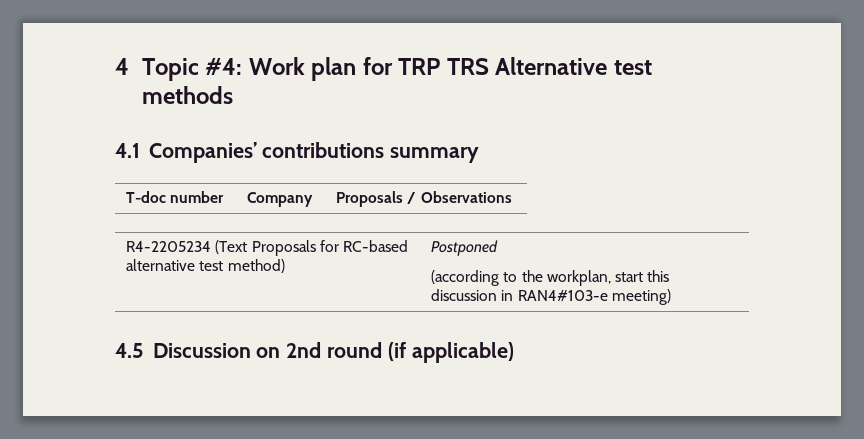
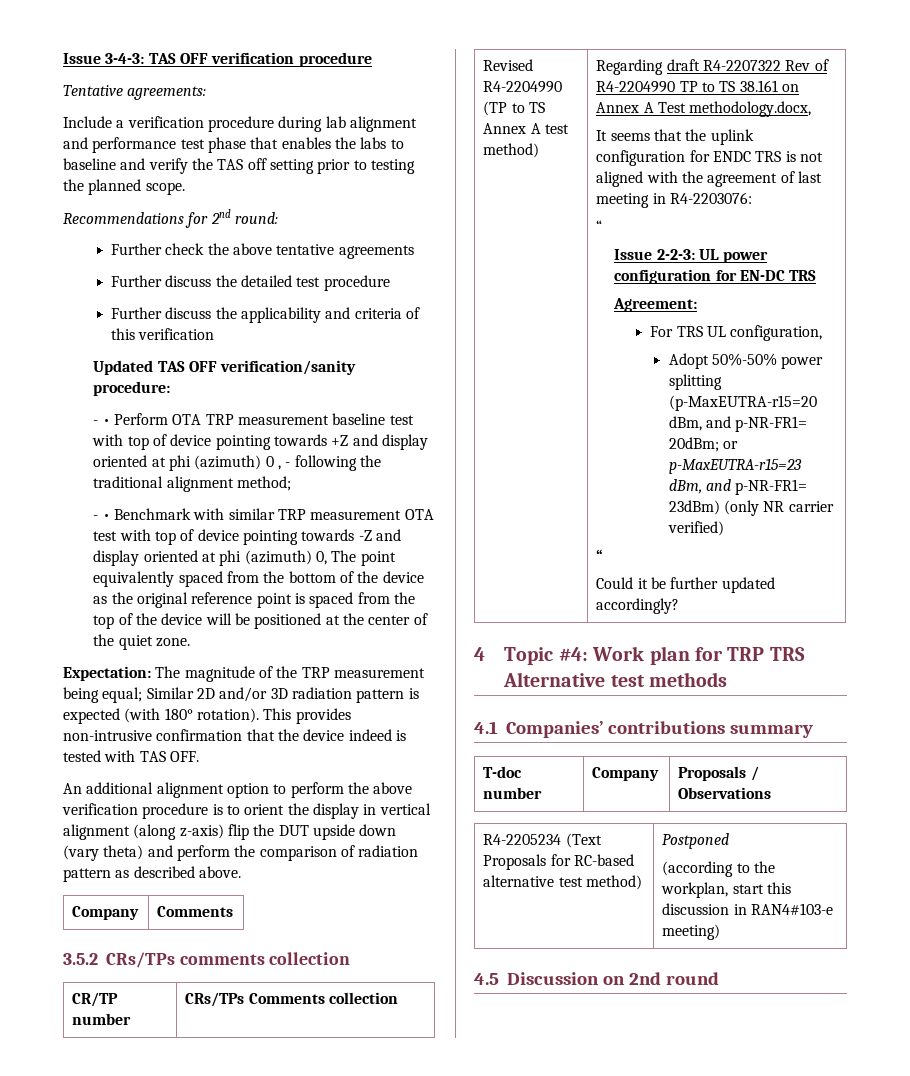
(115, 66) none -> [63,52,372,67] [63,85,207,100] [63,116,417,132] [63,137,404,153] [63,158,415,174] [63,179,185,195] [63,209,278,228] [111,243,414,259] [111,275,390,291] [111,307,420,323] [111,328,215,340] [93,360,357,375] [93,381,171,396] [93,413,414,425] [92,434,428,450] [93,455,381,471] [93,476,292,492] [93,508,434,520] [93,529,401,545] [93,550,396,566] [93,571,424,587] [93,592,415,608] [93,613,428,629] [93,634,191,650] [63,666,425,682] [63,687,419,703] [63,708,351,724] [63,729,406,741] [63,750,199,762] [63,782,413,798] [62,803,431,819] [63,824,397,840] [63,845,419,861] [63,866,241,882] [72,906,140,920] [157,906,234,917] [63,952,351,968] [72,992,119,1007] [72,1013,132,1025] [185,992,398,1007] [483,59,534,71] [483,81,563,93] [483,101,545,116] [483,123,569,134] [483,143,540,158] [596,59,829,75] [596,80,799,93] [596,101,812,117] [596,129,754,145] [596,150,823,166] [596,171,822,187] [596,192,752,208] [596,220,603,232] [614,249,769,263] [614,269,817,284] [613,298,698,312] [650,325,823,341] [668,353,824,369] [668,374,722,390] [668,395,817,411] [668,416,808,432] [668,437,738,452] [668,458,802,474] [668,479,808,495] [668,500,834,516] [667,521,724,536] [596,549,603,561] [596,577,775,593] [596,598,680,614] Issue 3-4-3: TAS OFF verification procedure // Tentative agreements: // Include a verification procedure during lab alignment and performance test phase that enables the labs to baseline and verify the TAS off setting prior to testing the planned scope. // Recommendations for 2nd round: // Further check the above tentative agreements // Further discuss the detailed test procedure // Further discuss the applicability and criteria of this verification // Updated TAS OFF verification/sanity procedure: // - • Perform OTA TRP measurement baseline test with top of device pointing towards +Z and display oriented at phi (azimuth) 0 , - following the traditional alignment method; // - • Benchmark with similar TRP measurement OTA test with top of device pointing towards -Z and display oriented at phi (azimuth) 0, The point equivalently spaced from the bottom of the device as the original reference point is spaced from the top of the device will be positioned at the center of the quiet zone. // Expectation: The magnitude of the TRP measurement being equal; Similar 2D and/or 3D radiation pattern is expected (with 180° rotation). This provides non-intrusive confirmation that the device indeed is tested with TAS OFF. // An additional alignment option to perform the above verification procedure is to orient the display in vertical alignment (along z-axis) flip the DUT upside down (vary theta) and perform the comparison of radiation pattern as described above. // Company | Comments // 3.5.2 CRs/TPs comments collection // CR/TP number | CRs/TPs Comments collection // Revised R4-2204990 (TP to TS Annex A test method) | Regarding draft R4-2207322 Rev of R4-2204990 TP to TS 38.161 on Annex A Test methodology.docx, // It seems that the uplink configuration for ENDC TRS is not aligned with the agreement of last meeting in R4-2203076: // “ // Issue 2-2-3: UL power configuration for EN-DC TRS // Agreement: // For TRS UL configuration, // Adopt 50%-50% power splitting (p-MaxEUTRA-r15=20 dBm, and p-NR-FR1= 20dBm; or p-MaxEUTRA-r15=23 dBm, and p-NR-FR1= 23dBm) (only NR carrier verified) // “ // Could it be further updated accordingly? //
[387,342,514,363] (if applicable) -> (719, 978) none

